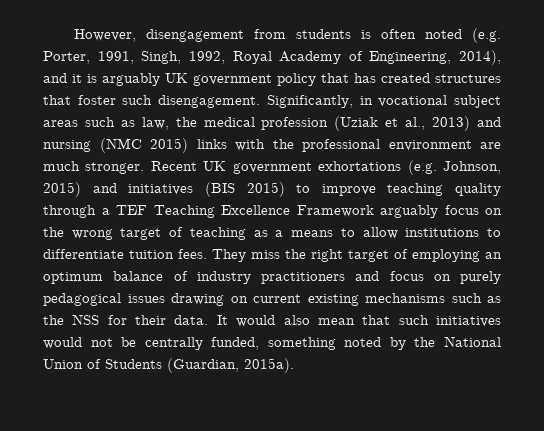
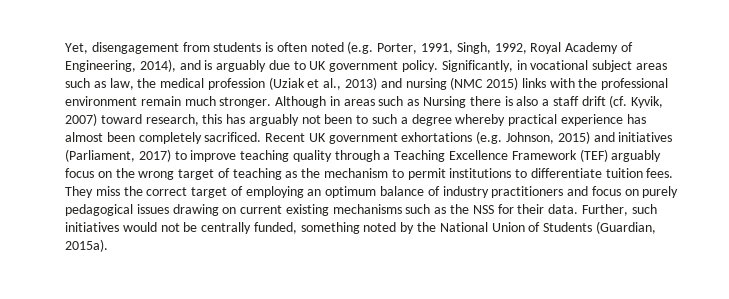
[74,29,137,42] However, -> [65,43,88,54] Yet,
[72,74,82,83] it -> (201, 65) none
[165,73,501,86] [43,95,261,108] UK government policy that has created structures that foster such disengagement. -> [268,60,439,72] due to UK government policy.
[480,142,501,149] are -> [140,96,181,106] remain
(145, 168) none -> [275,95,664,108] [65,113,646,126] [65,132,262,144] Although in areas such as Nursing there is also a staff drift (cf. Kyvik, 2007) toward research, this has arguably not been to such a degree whereby practical experience has almost been completely sacrificed.
[204,182,285,197] (BIS 2015) -> [65,149,171,162] (Parliament, 2017)
[116,205,147,215] TEF -> (391, 156) none
(374, 211) none -> [579,149,608,162] (TEF)
[275,227,398,239] a means to allow -> [301,168,446,180] the mechanism to permit
[311,249,343,262] right -> [146,187,188,196] correct
[216,315,391,327] It would also mean that -> [581,204,628,216] Further,

